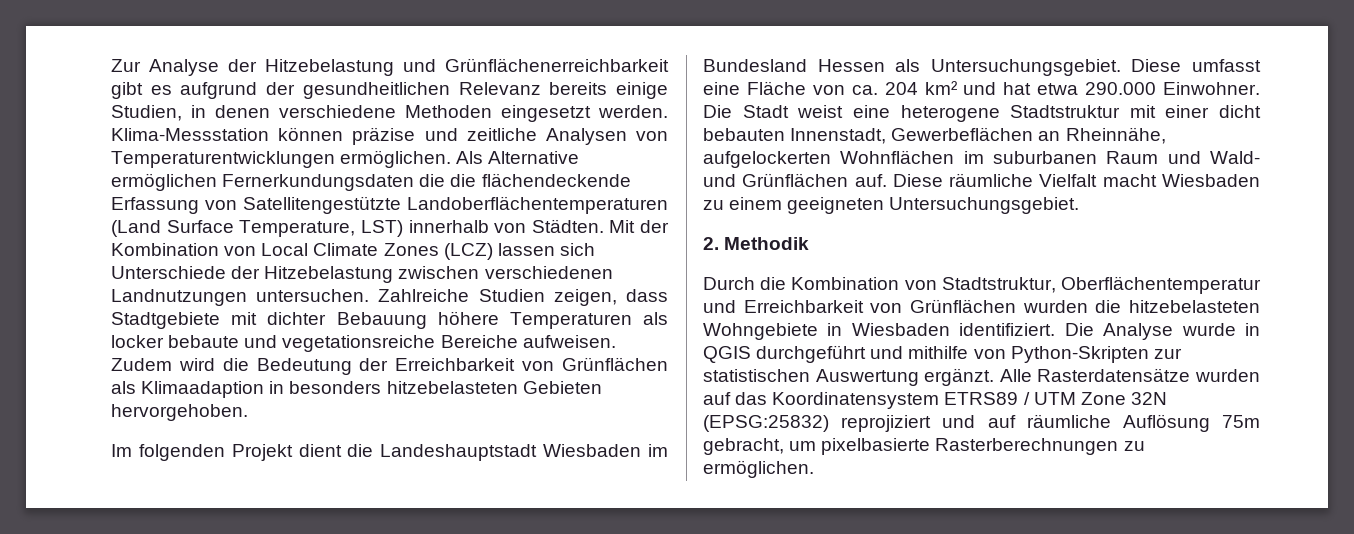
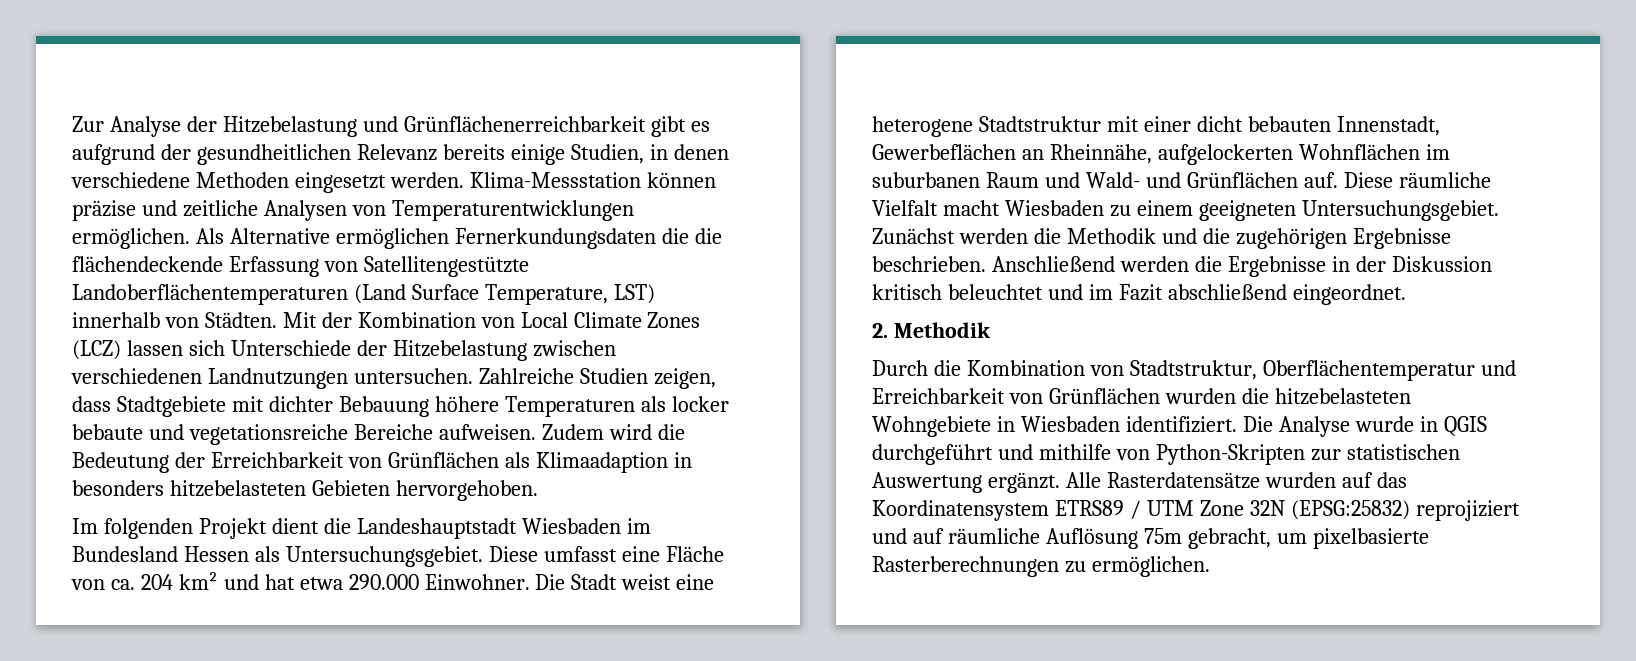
(1080, 205) none -> [872,228,1451,249] [872,256,1492,277] [872,284,1406,305] Zunächst werden die Methodik und die zugehörigen Ergebnisse beschrieben. Anschließend werden die Ergebnisse in der Diskussion kritisch beleuchtet und im Fazit abschließend eingeordnet.

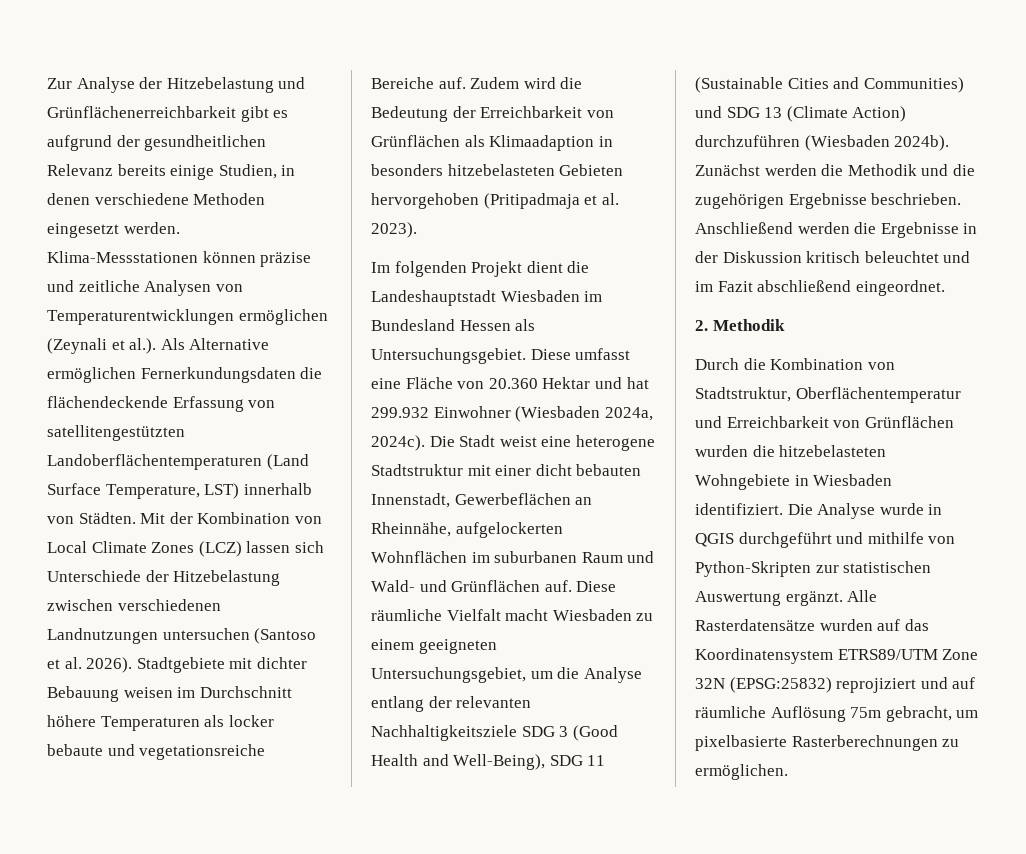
[469,172,641,188] Klima-Messstation -> [47,251,198,263] Klima-Messstationen
[72,228,190,249] ermöglichen. -> [238,309,328,325] [47,338,157,354] ermöglichen (Zeynali et al.).
[694,228,722,244] die -> (323, 373) none
[363,256,529,277] Satellitengestützte -> [47,425,185,441] satellitengestützten
[353,368,716,389] [72,396,111,412] untersuchen. Zahlreiche Studien zeigen, dass -> [162,628,317,644] [47,657,133,673] untersuchen (Santoso et al. 2026).
(429, 406) none -> [123,686,292,698] weisen im Durchschnitt
[438,424,536,440] aufweisen. -> [438,77,466,89] auf.
[395,480,538,501] hervorgehoben. -> [371,193,619,209] [371,222,417,238] hervorgehoben (Pritipadmaja et al. 2023).
[110,572,530,590] ca. 204 km² und hat etwa 290.000 Einwohner. -> [488,377,649,389] [371,406,653,422] [371,435,425,451] 20.360 Hektar und hat 299.932 Einwohner (Wiesbaden 2024a, 2024c).
[1301,200,1499,221] Untersuchungsgebiet. -> [371,667,642,683] [371,696,532,712] [371,725,618,741] [371,754,606,770] [695,77,964,93] [695,106,907,122] [695,135,950,151] Untersuchungsgebiet, um die Analyse entlang der relevanten Nachhaltigkeitsziele SDG 3 (Good Health and Well-Being), SDG 11 (Sustainable Cities and Communities) und SDG 13 (Climate Action) durchzuführen (Wiesbaden 2024b).
[1054,500,1194,519] ETRS89 / UTM -> [837,649,938,660] ETRS89/UTM

